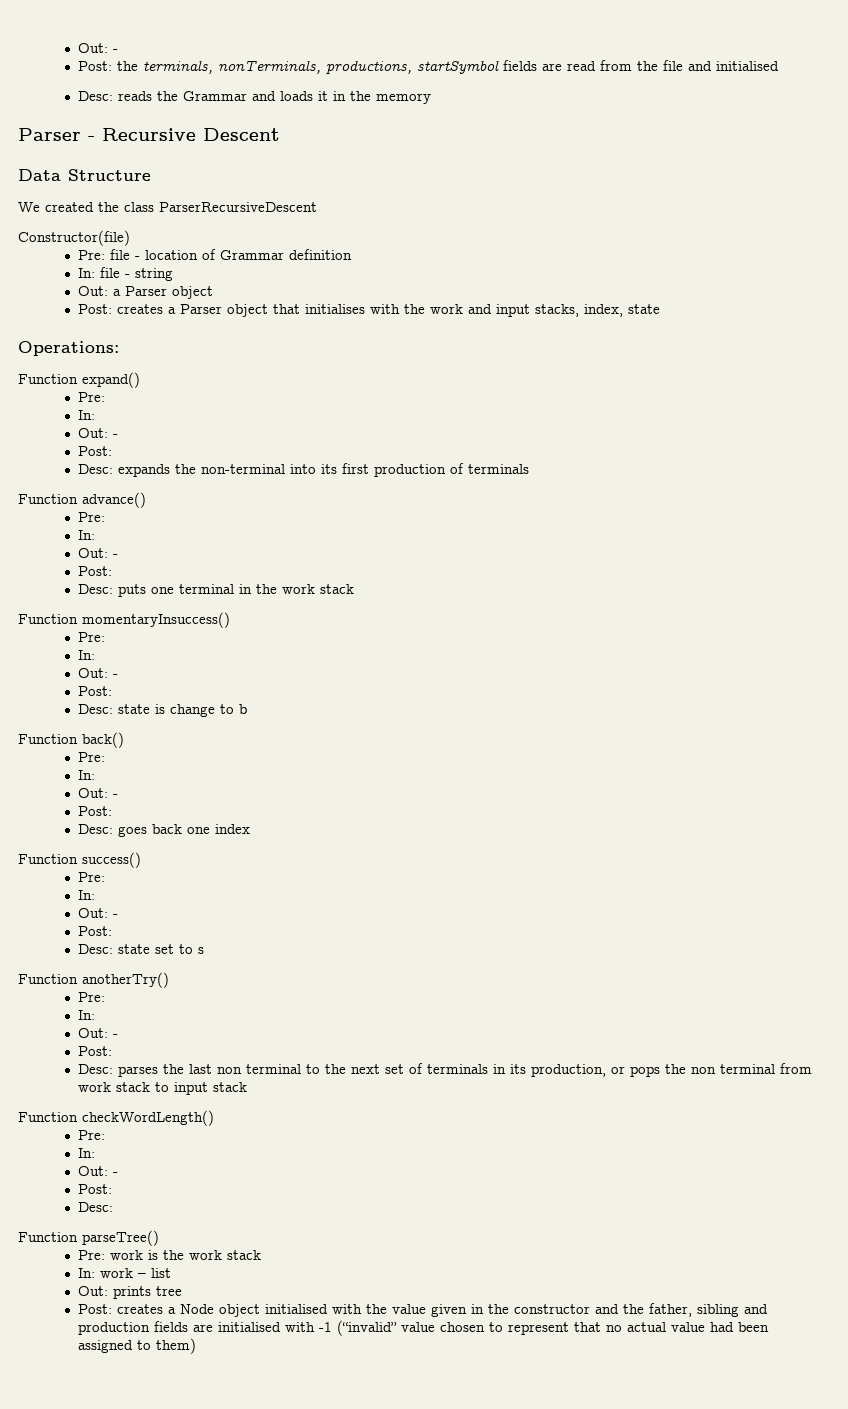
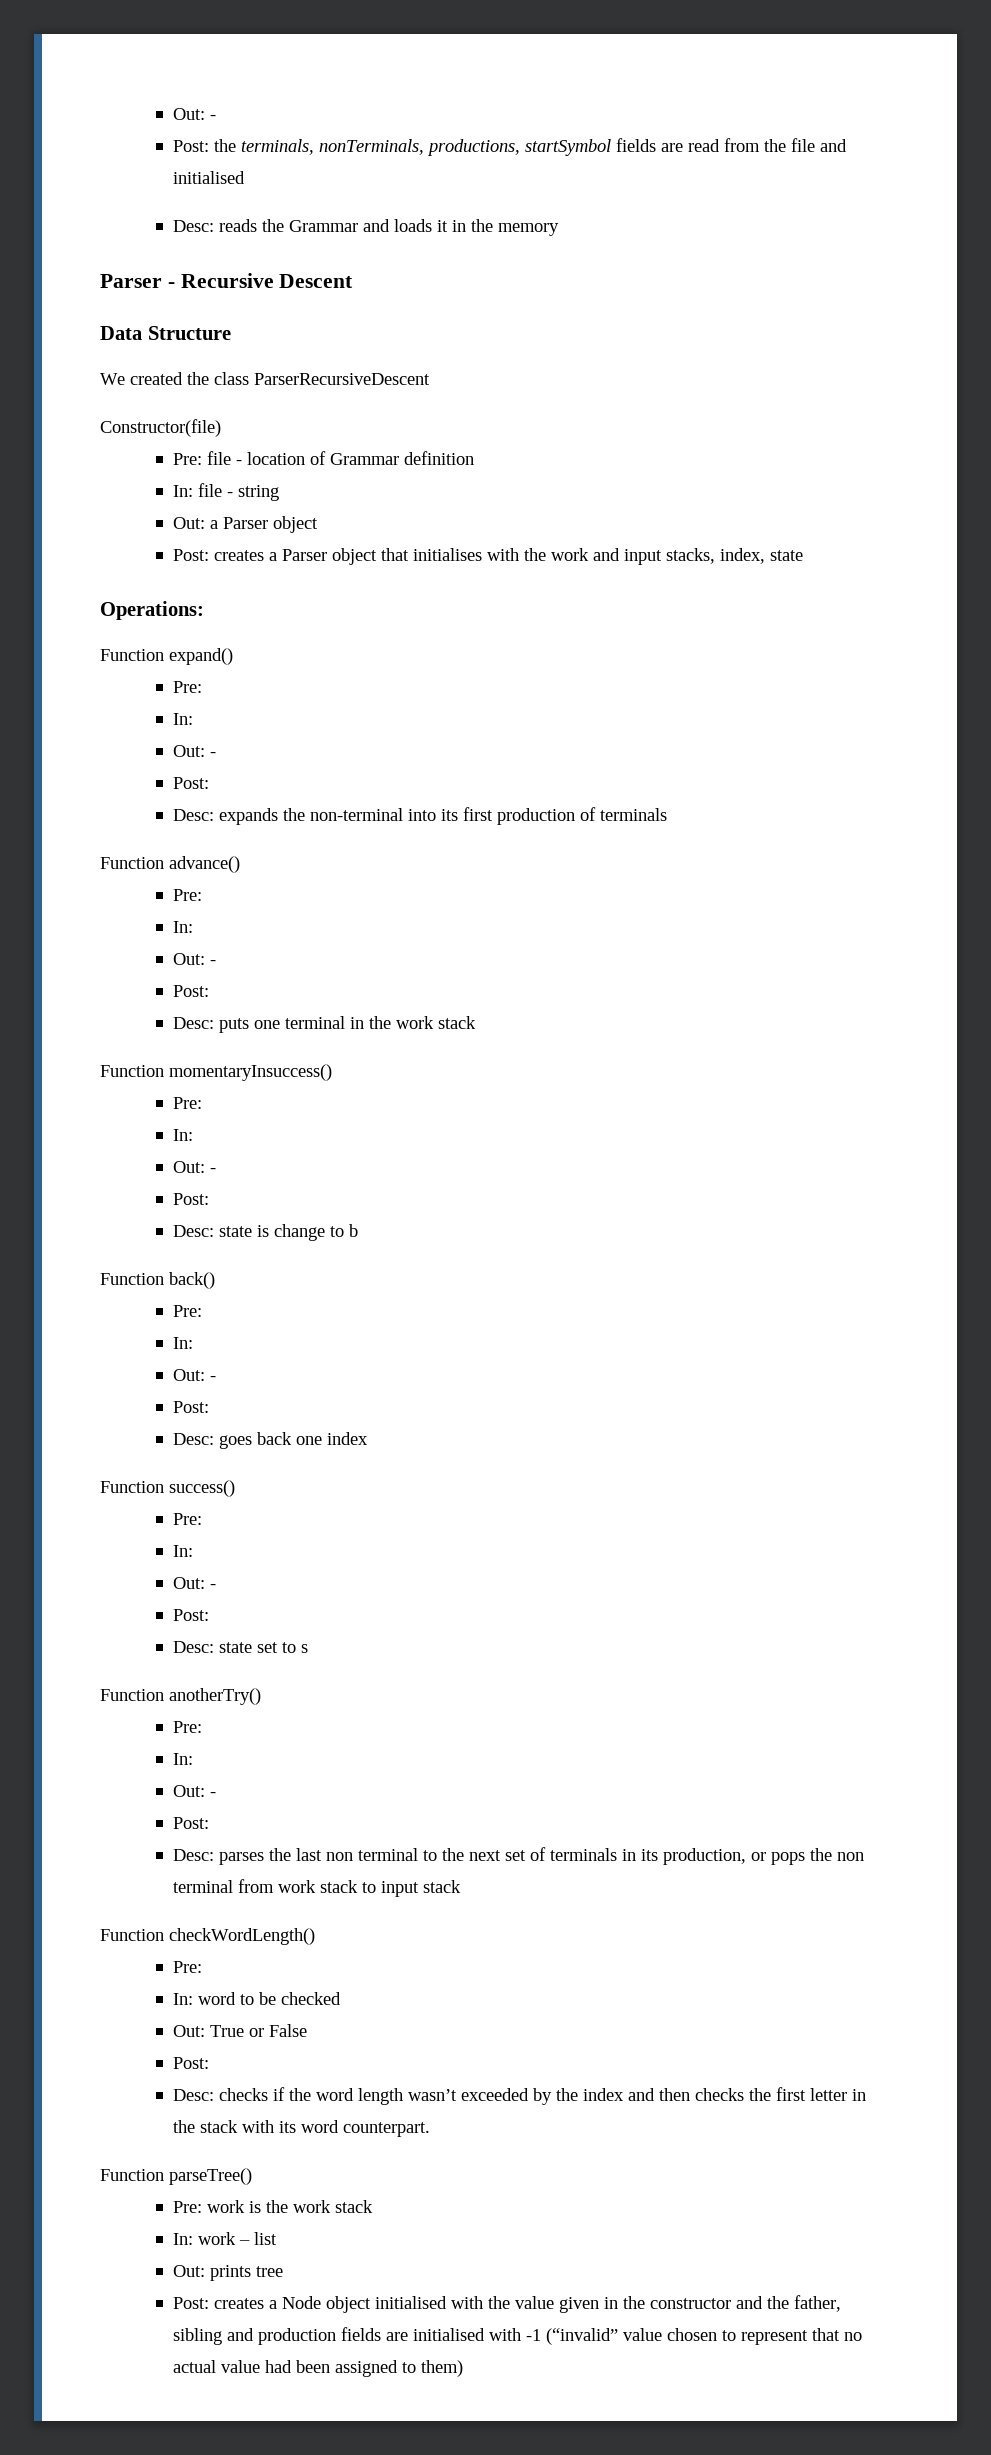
[78,1166,119,1176] [78,1184,113,1194] [78,1202,114,1212] // Out: - // Post: // Desc: -> [197,1992,341,2005] [172,2024,307,2037] [172,2057,209,2069] [172,2087,866,2105] [172,2120,430,2137] word to be checked // Out: True or False // Post: // Desc: checks if the word length wasn’t exceeded by the index and then checks the first letter in the stack with its word counterpart.

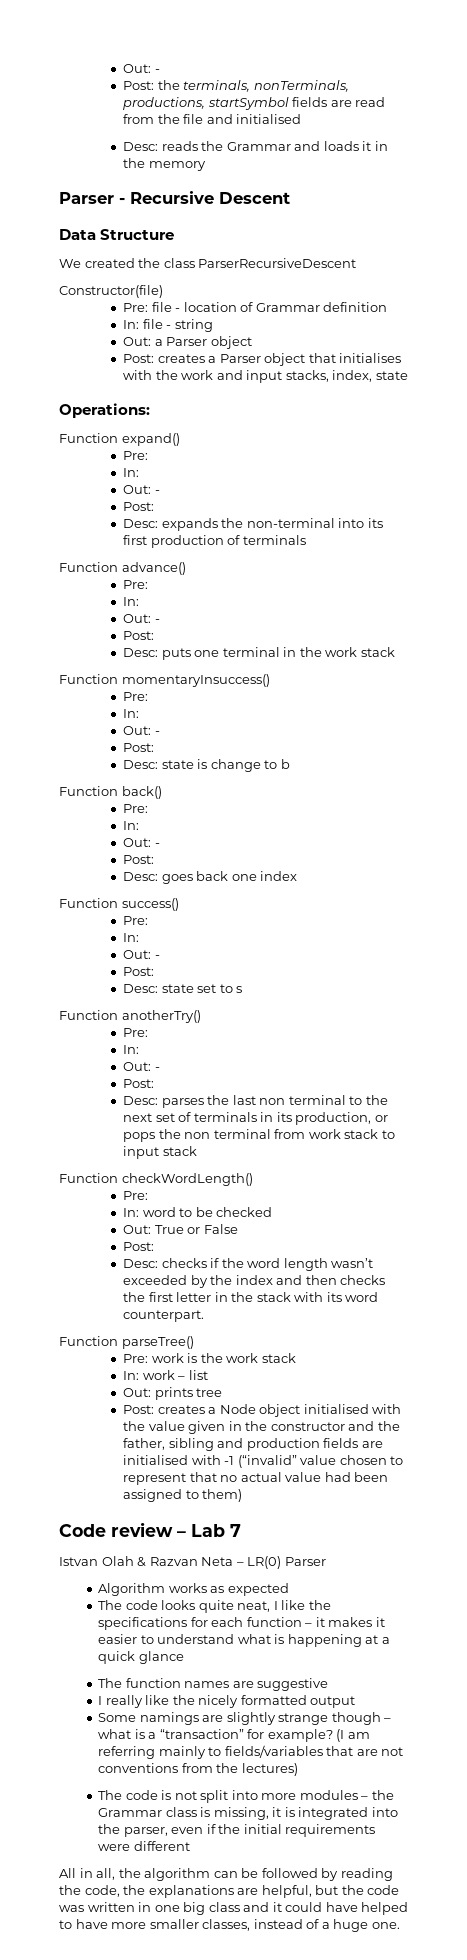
(463, 2368) none -> [59,1522,241,1537] [59,1556,326,1569] [98,1583,289,1596] [98,1600,331,1613] [98,1617,385,1630] [98,1634,390,1647] [98,1651,184,1664] [98,1678,329,1691] [98,1695,356,1708] [98,1712,392,1725] [98,1729,370,1742] [98,1745,404,1759] [98,1763,298,1776] [98,1790,394,1803] [98,1807,398,1820] [98,1824,376,1837] [98,1841,190,1851] [59,1868,393,1881] [59,1885,400,1898] [59,1902,409,1915] [59,1919,400,1932] // Code review – Lab 7 // Istvan Olah & Razvan Neta – LR(0) Parser // Algorithm works as expected // The code looks quite neat, I like the specifications for each function – it makes it easier to understand what is happening at a quick glance // The function names are suggestive // I really like the nicely formatted output // Some namings are slightly strange though – what is a “transaction” for example? (I am referring mainly to fields/variables that are not conventions from the lectures) // The code is not split into more modules – the Grammar class is missing, it is integrated into the parser, even if the initial requirements were different // All in all, the algorithm can be followed by reading the code, the explanations are helpful, but the code was written in one big class and it could have helped to have more smaller classes, instead of a huge one.

